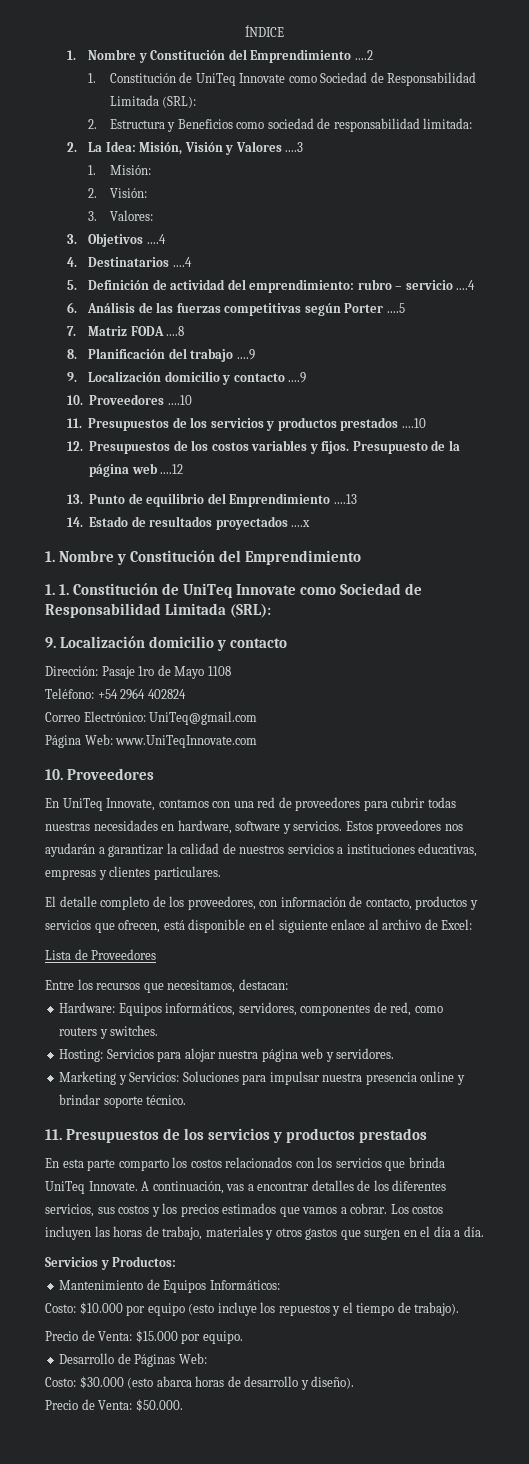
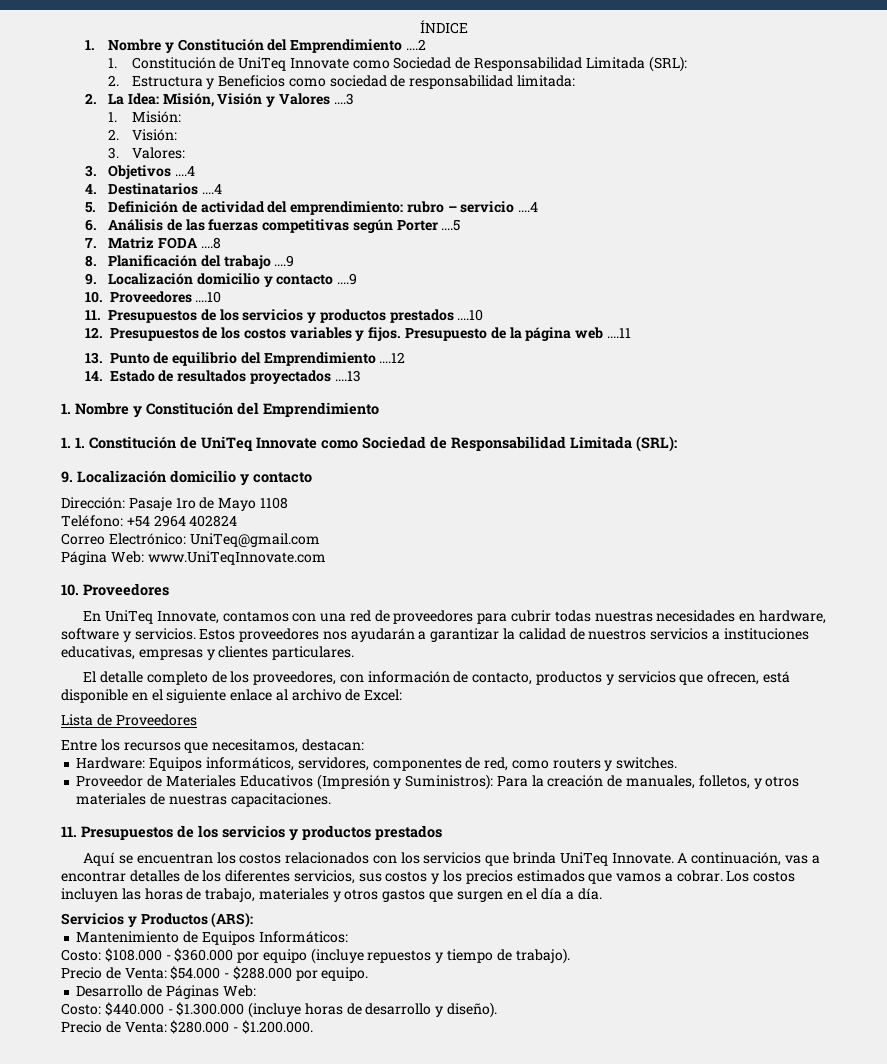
[160,464,184,474] ....12 -> [606,328,631,338] ....11
[333,494,357,504] ....13 -> [379,352,406,363] ....12
[291,520,311,527] ....x -> [334,370,361,382] ....13
[59,1048,395,1062] [59,1071,465,1085] [59,1094,187,1108] Hosting: Servicios para alojar nuestra página web y servidores. // Marketing y Servicios: Soluciones para impulsar nuestra presencia online y brindar soporte técnico. -> [76,774,800,790] [76,793,331,807] Proveedor de Materiales Educativos (Impresión y Suministros): Para la creación de manuales, folletos, y otros materiales de nuestras capacitaciones.
[45,1158,169,1171] En esta parte comparto -> [83,852,213,866] Aquí se encuentran
[112,1256,177,1267] Productos: -> [140,912,254,928] Productos (ARS):
[79,1302,276,1316] $10.000 por equipo (esto incluye los -> [104,948,364,964] $108.000 - $360.000 por equipo (incluye
[342,1302,353,1313] el -> (444, 957) none
[135,1330,178,1343] $15.000 -> [170,966,292,980] $54.000 - $288.000
[79,1376,192,1389] $30.000 (esto abarca -> [104,1002,302,1018] $440.000 - $1.300.000 (incluye
[135,1399,183,1412] $50.000. -> [170,1020,313,1034] $280.000 - $1.200.000.

